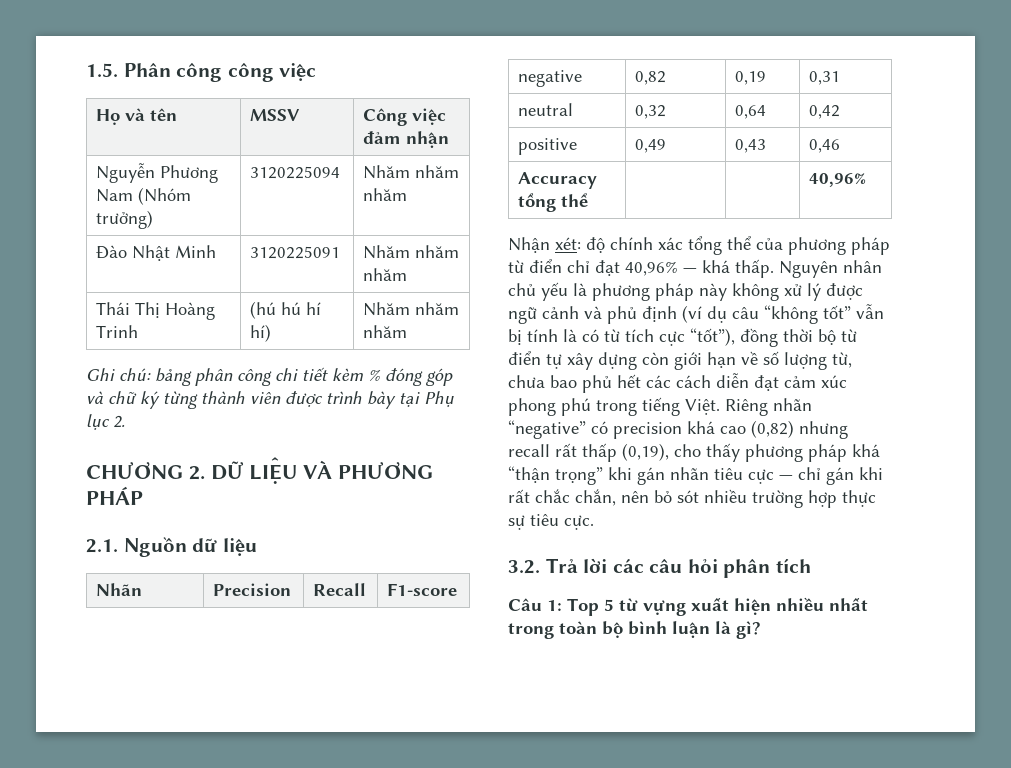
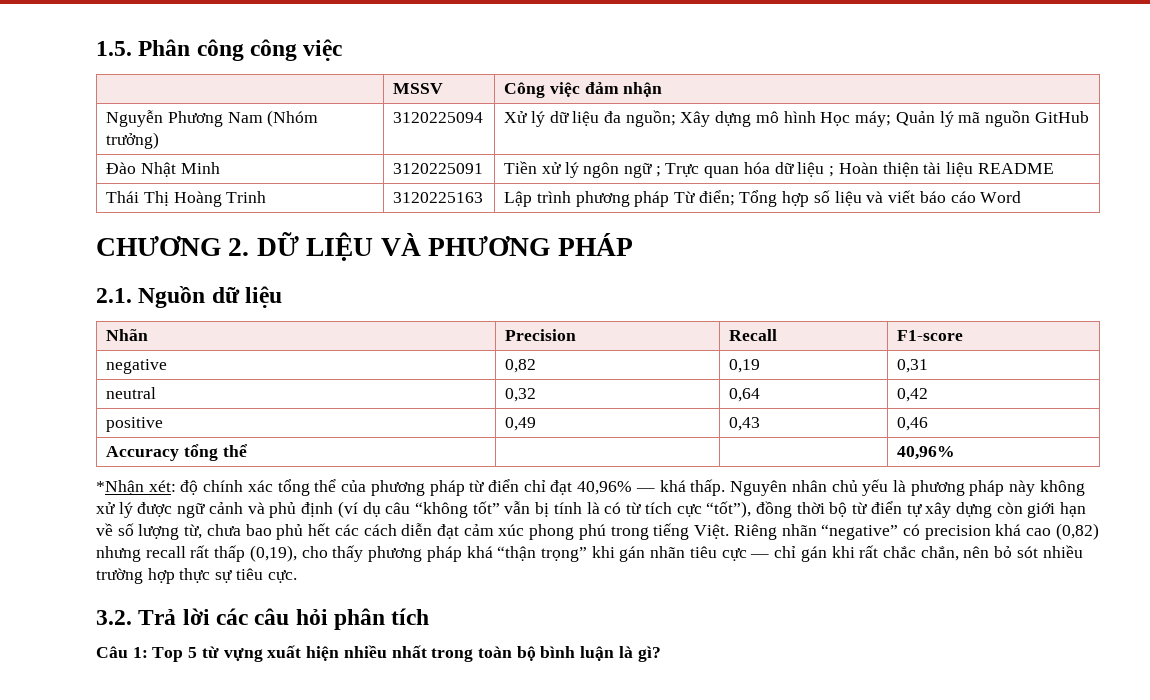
[96,108,178,125] Họ và tên -> (343, 50) none
[363,165,460,179] [363,188,408,201] [96,245,217,261] [250,246,341,259] [363,245,460,259] [363,268,408,281] [96,302,216,320] [96,325,139,338] [250,301,322,319] [250,324,272,342] [363,302,460,316] [363,325,408,338] [86,367,453,386] [86,391,454,409] [86,414,125,430] Nhăm nhăm nhăm // Đào Nhật Minh | 3120225091 | Nhăm nhăm nhăm // Thái Thị Hoàng Trinh | (hú hú hí hí) | Nhăm nhăm nhăm // Ghi chú: bảng phân công chi tiết kèm % đóng góp và chữ ký từng thành viên được trình bày tại Phụ lục 2. -> [504,110,1089,127] [106,162,220,177] [393,163,484,174] [504,161,1054,178] [106,191,267,207] [393,192,484,203] [504,190,1022,207] Xử lý dữ liệu đa nguồn; Xây dựng mô hình Học máy; Quản lý mã nguồn GitHub // Đào Nhật Minh | 3120225091 | Tiền xử lý ngôn ngữ ; Trực quan hóa dữ liệu ; Hoàn thiện tài liệu README // Thái Thị Hoàng Trinh | 3120225163 | Lập trình phương pháp Từ điển; Tổng hợp số liệu và viết báo cáo Word
[508,237,550,253] Nhận -> [96,480,144,495] *Nhận

